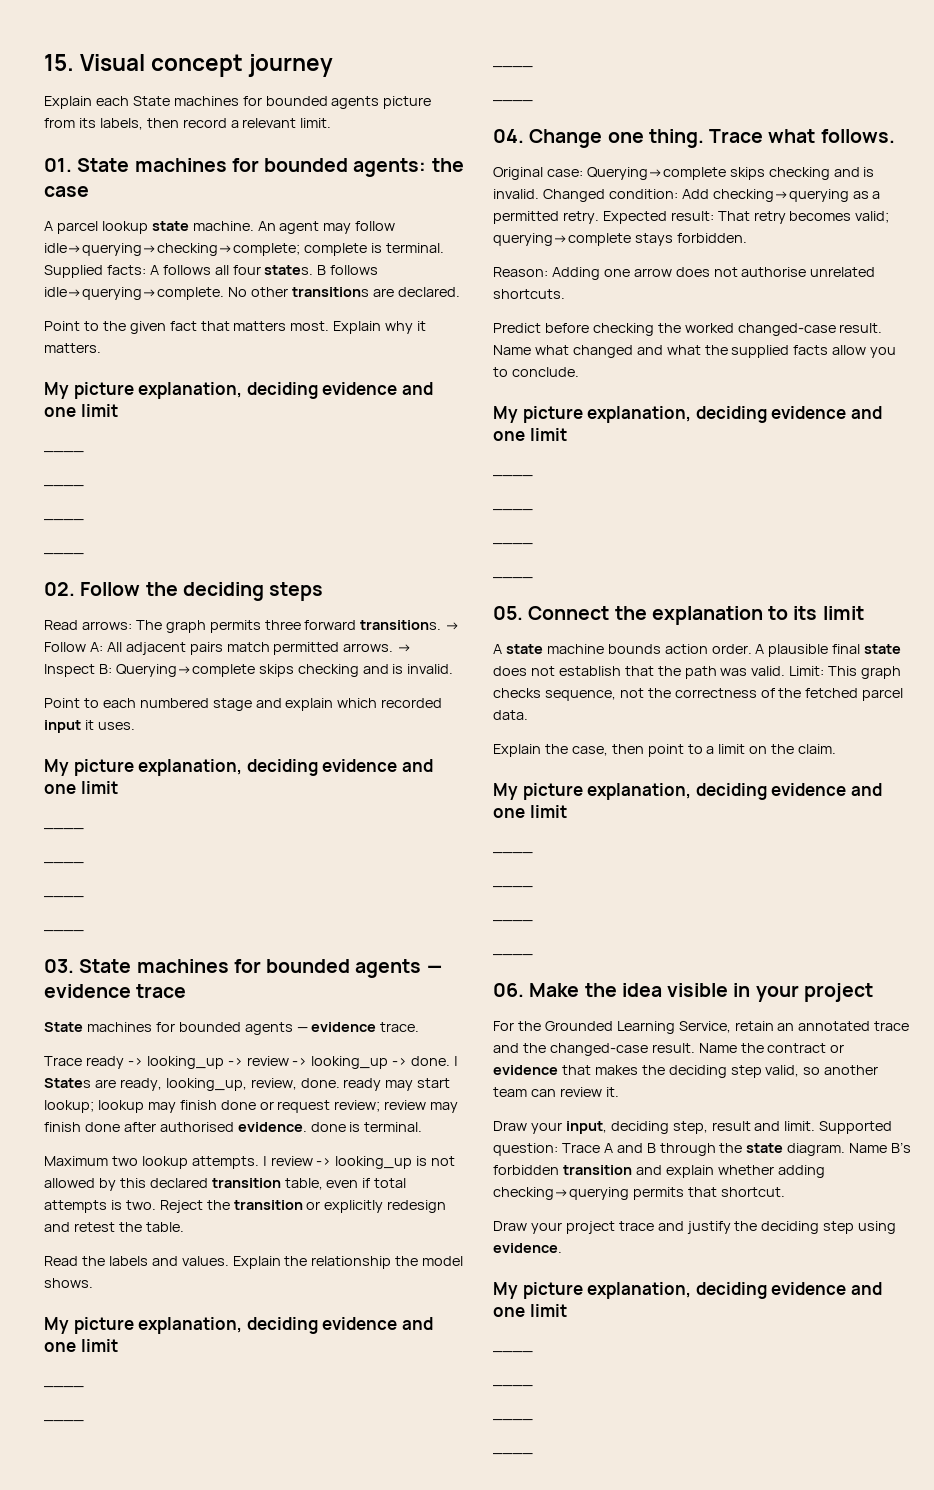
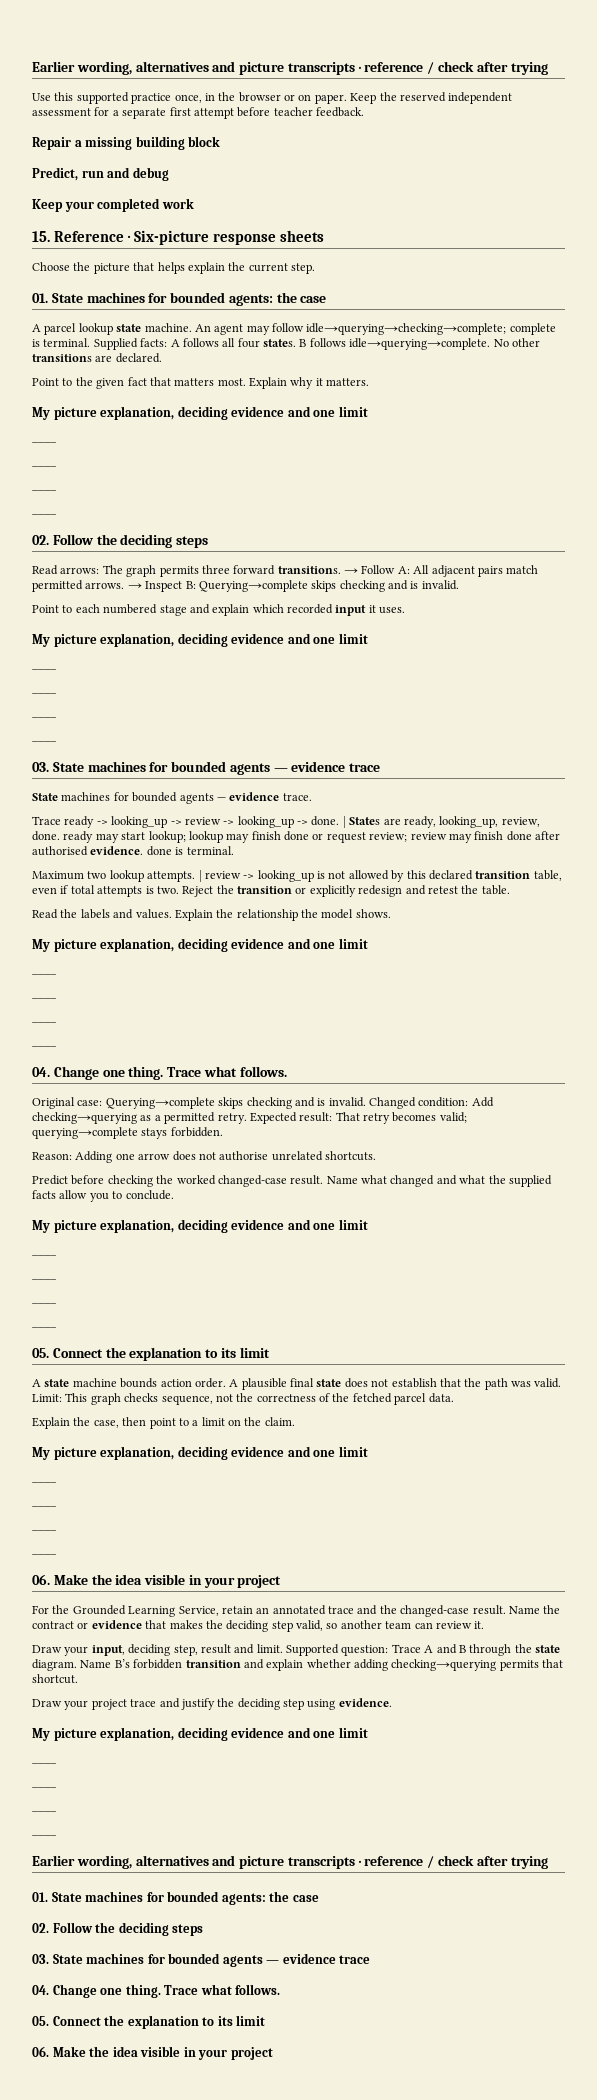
[44,54,334,77] [44,96,432,109] [44,118,332,130] 15. Visual concept journey // Explain each State machines for bounded agents picture from its labels, then record a relevant limit. -> [32,61,548,75] [32,92,513,104] [32,107,364,119] [32,136,221,150] [32,167,169,181] [32,198,194,212] [32,230,325,245] [32,262,315,274] Earlier wording, alternatives and picture transcripts · reference / check after trying // Use this supported practice once, in the browser or on paper. Keep the reserved independent assessment for a separate first attempt before teacher feedback. // Repair a missing building block // Predict, run and debug // Keep your completed work // 15. Reference · Six-picture response sheets // Choose the picture that helps explain the current step.
(533, 1453) none -> [32,1855,548,1869] [32,1891,319,1905] [32,1922,204,1936] [32,1953,371,1967] [32,1984,281,1998] [32,2015,266,2029] [32,2046,273,2060] // Earlier wording, alternatives and picture transcripts · reference / check after trying // 01. State machines for bounded agents: the case // 02. Follow the deciding steps // 03. State machines for bounded agents — evidence trace // 04. Change one thing. Trace what follows. // 05. Connect the explanation to its limit // 06. Make the idea visible in your project

